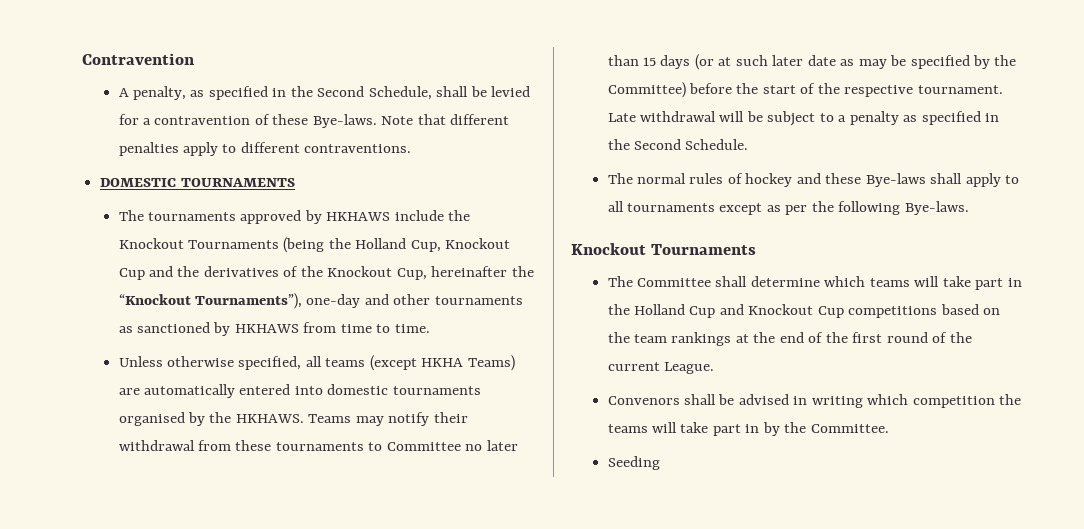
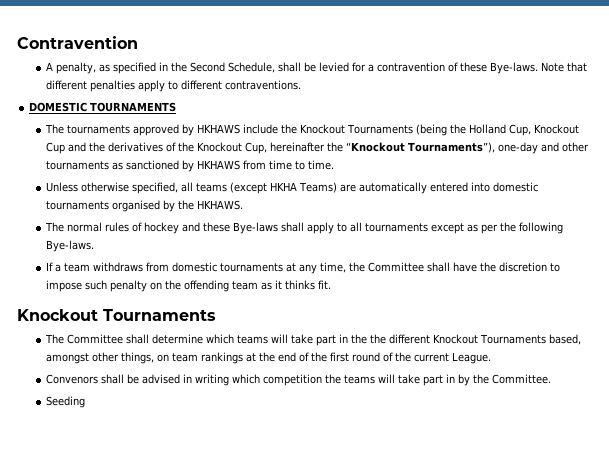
[308,412,468,426] [118,440,518,451] [607,54,1017,70] [607,82,1003,98] [607,111,1000,126] [607,139,749,150] Teams may notify their withdrawal from these tournaments to Committee no later than 15 days (or at such later date as may be specified by the Committee) before the start of the respective tournament. Late withdrawal will be subject to a penalty as specified in the Second Schedule. -> (244, 205) none
(969, 208) none -> [46,262,561,274] [46,280,332,292] // If a team withdraws from domestic tournaments at any time, the Committee shall have the discretion to impose such penalty on the offending team as it thinks fit.
[634,304,1001,318] [607,332,630,343] Holland Cup and Knockout Cup competitions based on the -> [370,334,582,345] [46,352,170,364] the different Knockout Tournaments based, amongst other things, on

